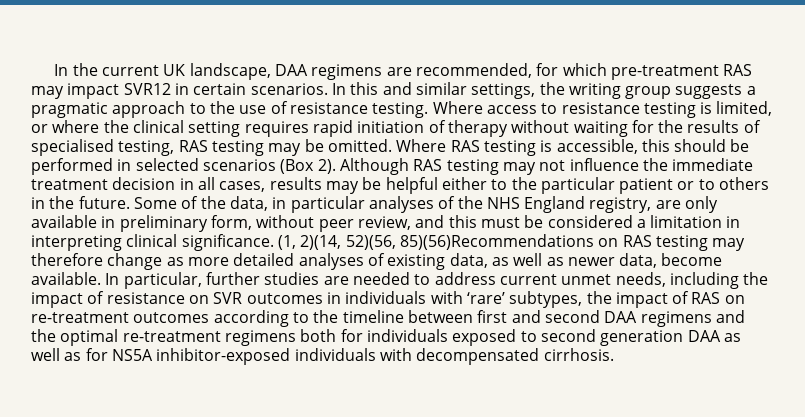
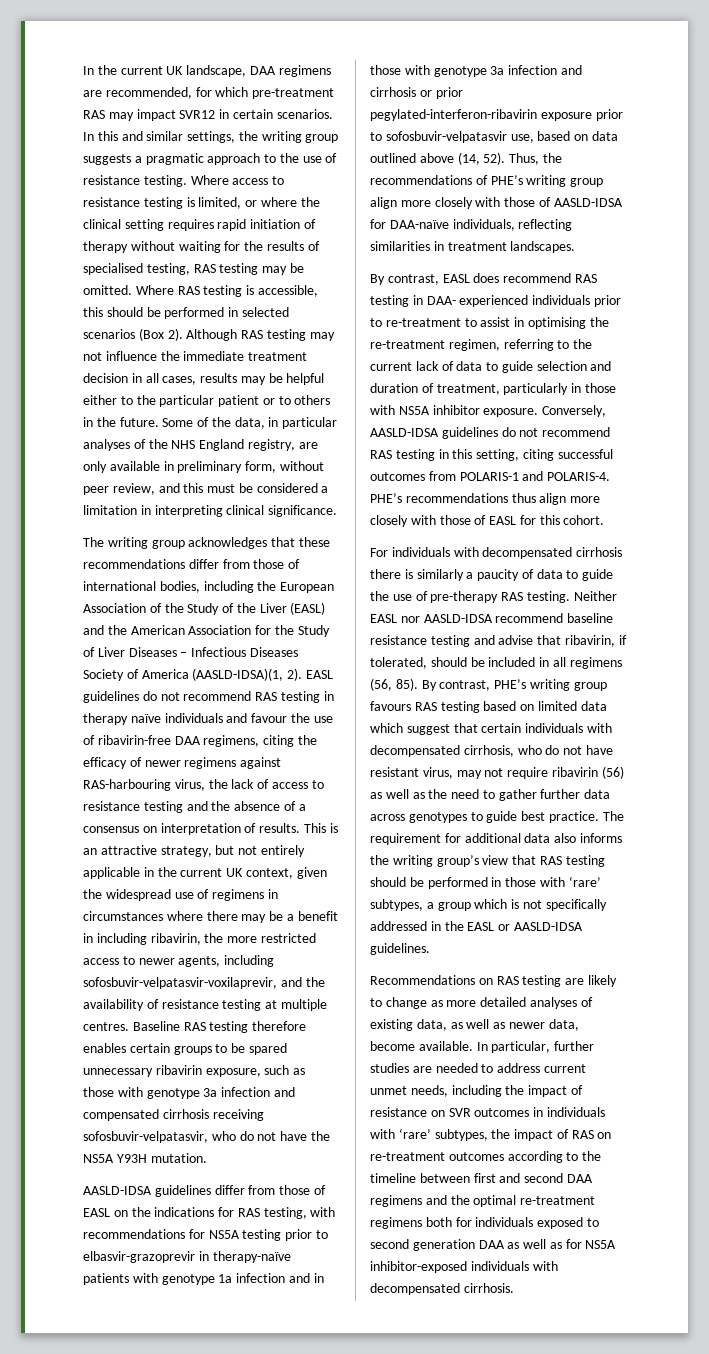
[277,234,746,251] [31,253,103,266] (1, 2)(14, 52)(56, 85)(56)Recommendations on RAS testing may therefore -> [83,537,330,549] [83,559,301,569] [83,581,335,593] [83,602,326,615] [83,625,330,637] [83,647,298,657] [83,668,333,681] [83,691,334,703] [83,713,333,725] [83,735,317,747] [83,757,282,769] [83,779,324,791] [83,801,306,813] [83,823,338,835] [83,845,305,857] [83,867,327,879] [83,889,278,901] [83,911,338,923] [83,933,316,945] [83,955,275,967] [83,977,325,989] [83,999,327,1011] [83,1021,307,1033] [83,1043,287,1055] [83,1065,306,1077] [83,1087,295,1099] [83,1109,264,1121] [83,1131,330,1143] [83,1153,207,1163] [83,1185,326,1197] [83,1207,336,1219] [83,1229,328,1241] [83,1251,291,1263] [83,1273,324,1285] [370,65,582,77] [370,87,463,99] [370,109,623,121] [370,131,618,143] [370,152,562,165] [370,175,604,187] [370,197,623,209] [370,219,573,231] [370,241,576,253] [370,273,597,285] [370,295,621,307] [370,317,609,329] [370,339,593,351] [370,361,612,373] [370,383,616,395] [370,405,607,417] [370,427,611,439] [370,449,613,461] [370,471,611,481] [370,493,601,505] [370,515,605,527] [370,547,623,559] [370,569,614,581] [370,591,617,603] [370,613,614,623] [370,635,627,647] [370,657,622,669] [370,678,607,691] [370,701,607,713] [370,723,612,735] [370,745,613,757] [370,766,624,779] [370,789,611,801] [370,811,624,823] [370,833,622,845] [370,855,605,867] [370,876,601,889] [370,899,607,911] [370,921,583,931] [370,943,430,955] [370,975,617,987] [370,998,382,1007] // The writing group acknowledges that these recommendations differ from those of international bodies, including the European Association of the Study of the Liver (EASL) and the American Association for the Study of Liver Diseases – Infectious Diseases Society of America (AASLD-IDSA)(1, 2). EASL guidelines do not recommend RAS testing in therapy naïve individuals and favour the use of ribavirin-free DAA regimens, citing the efficacy of newer regimens against RAS-harbouring virus, the lack of access to resistance testing and the absence of a consensus on interpretation of results. This is an attractive strategy, but not entirely applicable in the current UK context, given the widespread use of regimens in circumstances where there may be a benefit in including ribavirin, the more restricted access to newer agents, including sofosbuvir-velpatasvir-voxilaprevir, and the availability of resistance testing at multiple centres. Baseline RAS testing therefore enables certain groups to be spared unnecessary ribavirin exposure, such as those with genotype 3a infection and compensated cirrhosis receiving sofosbuvir-velpatasvir, who do not have the NS5A Y93H mutation. // AASLD-IDSA guidelines differ from those of EASL on the indications for RAS testing, with recommendations for NS5A testing prior to elbasvir-grazoprevir in therapy-naïve patients with genotype 1a infection and in those with genotype 3a infection and cirrhosis or prior pegylated-interferon-ribavirin exposure prior to sofosbuvir-velpatasvir use, based on data outlined above (14, 52). Thus, the recommendations of PHE’s writing group align more closely with those of AASLD-IDSA for DAA-naïve individuals, reflecting similarities in treatment landscapes. // By contrast, EASL does recommend RAS testing in DAA- experienced individuals prior to re-treatment to assist in optimising the re-treatment regimen, referring to the current lack of data to guide selection and duration of treatment, particularly in those with NS5A inhibitor exposure. Conversely, AASLD-IDSA guidelines do not recommend RAS testing in this setting, citing successful outcomes from POLARIS-1 and POLARIS-4. PHE’s recommendations thus align more closely with those of EASL for this cohort. // For individuals with decompensated cirrhosis there is similarly a paucity of data to guide the use of pre-therapy RAS testing. Neither EASL nor AASLD-IDSA recommend baseline resistance testing and advise that ribavirin, if tolerated, should be included in all regimens (56, 85). By contrast, PHE’s writing group favours RAS testing based on limited data which suggest that certain individuals with decompensated cirrhosis, who do not have resistant virus, may not require ribavirin (56) as well as the need to gather further data across genotypes to guide best practice. The requirement for additional data also informs the writing group’s view that RAS testing should be performed in those with ‘rare’ subtypes, a group which is not specifically addressed in the EASL or AASLD-IDSA guidelines. // Recommendations on RAS testing are likely to

